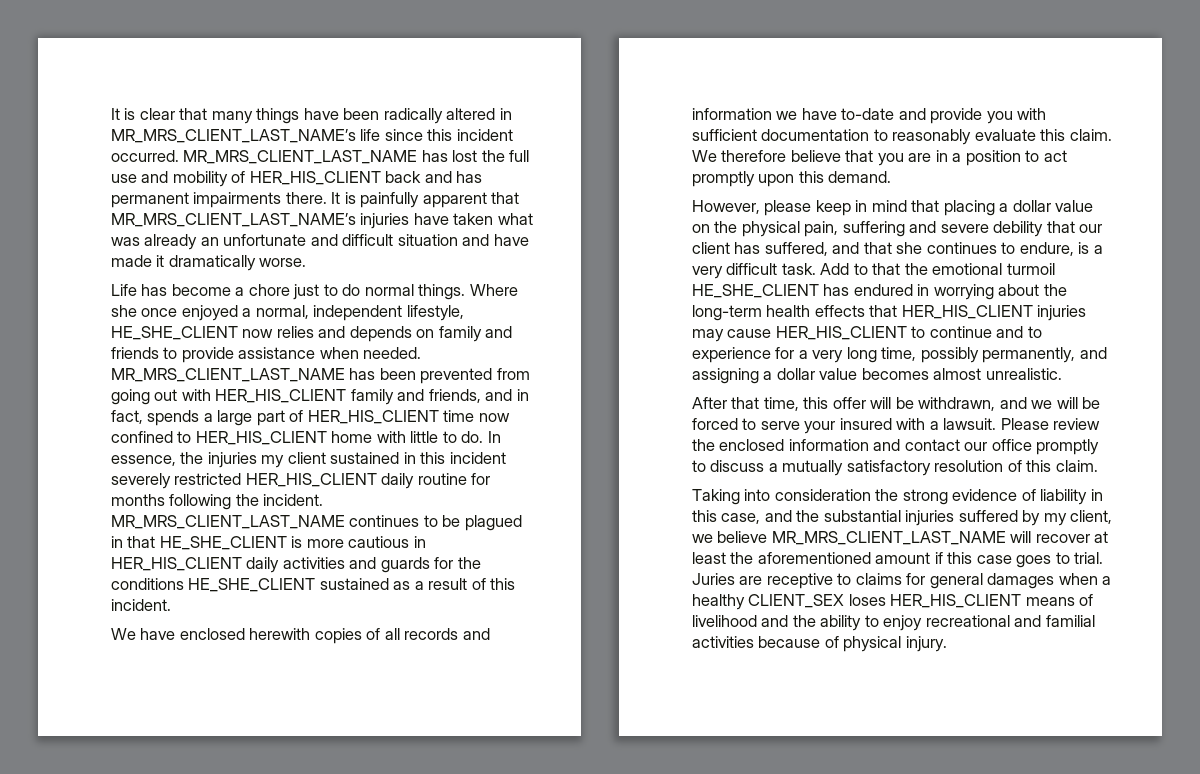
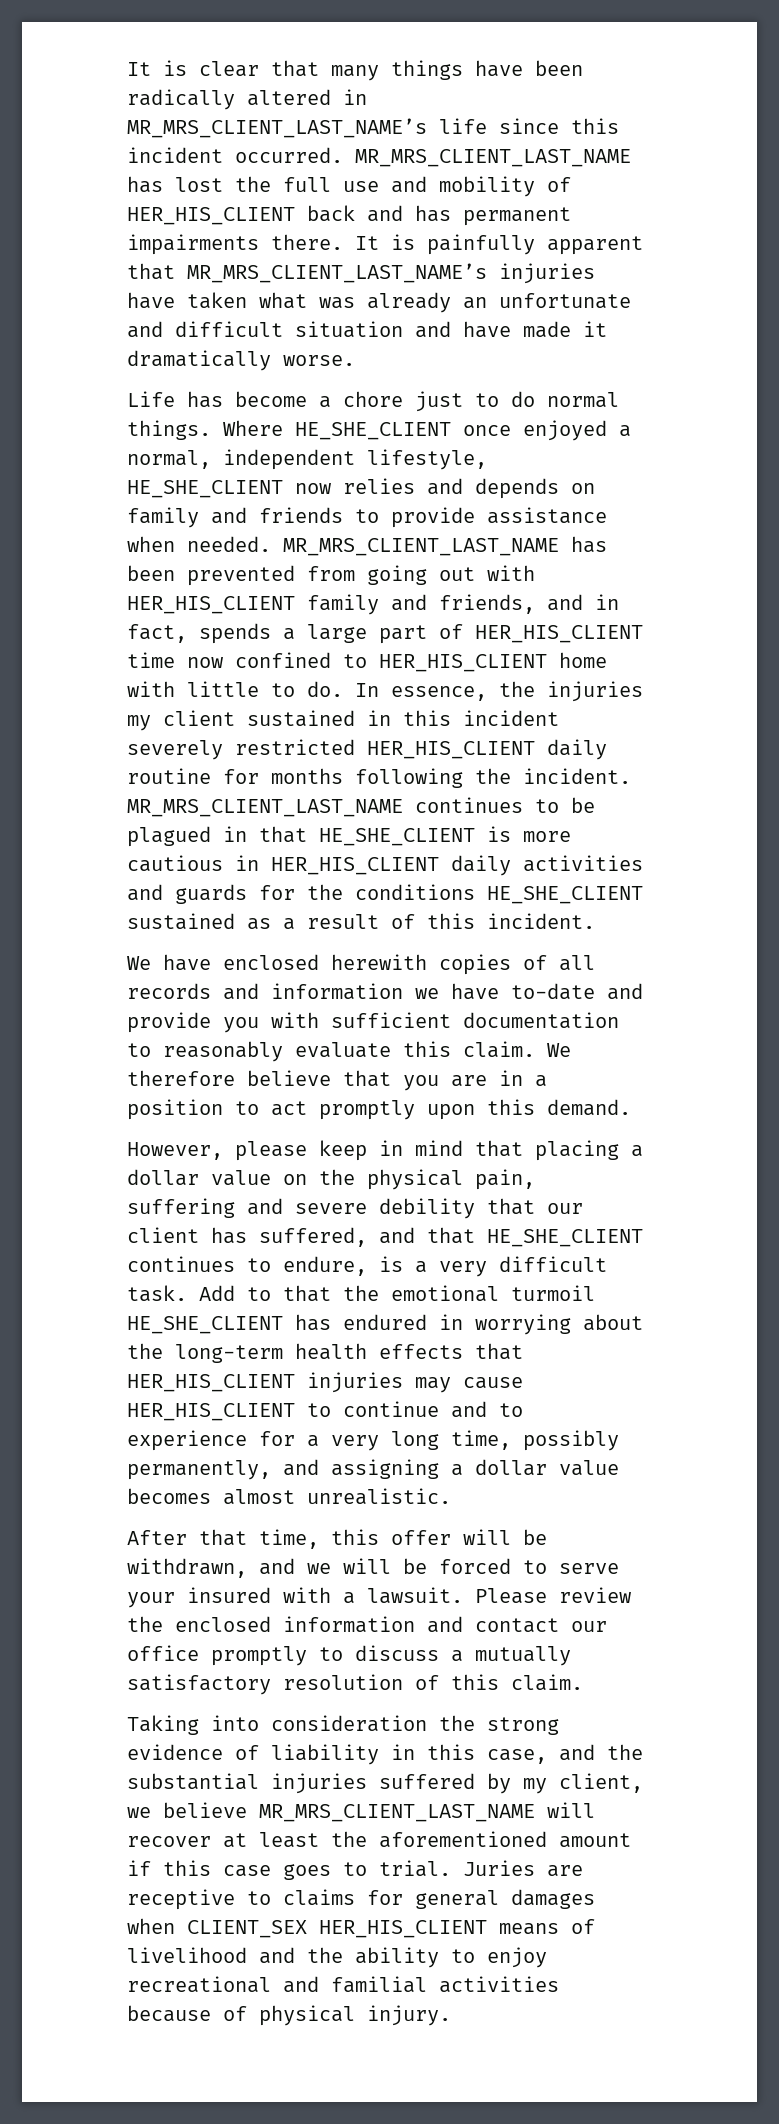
[110,305,137,317] she -> [295,422,452,440] HE_SHE_CLIENT
[896,242,923,254] she -> [487,1229,644,1247] HE_SHE_CLIENT
[1102,576,1112,585] [691,594,886,610] a healthy CLIENT_SEX loses -> [187,1920,308,1938] CLIENT_SEX

